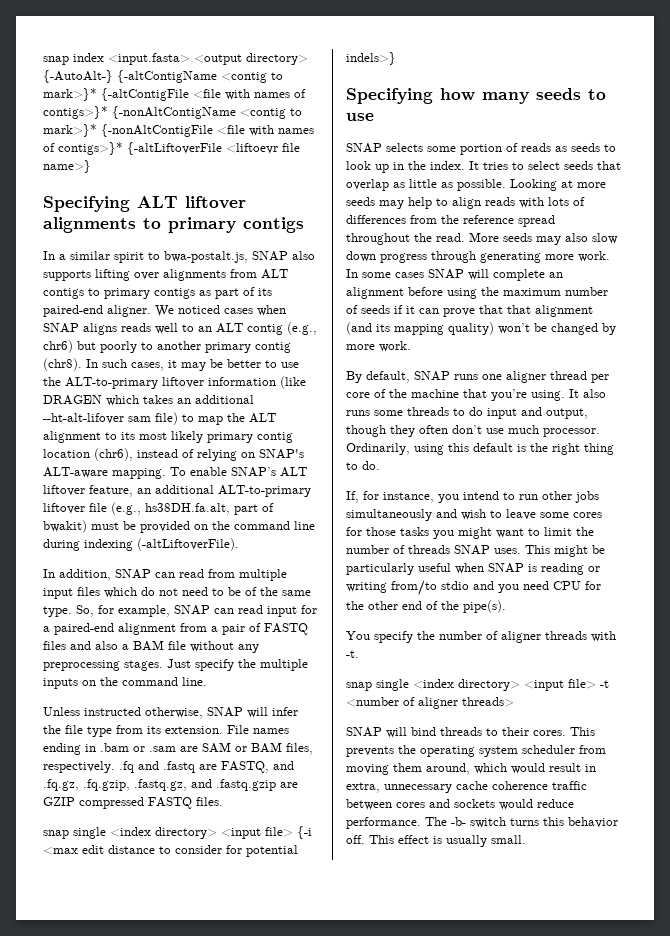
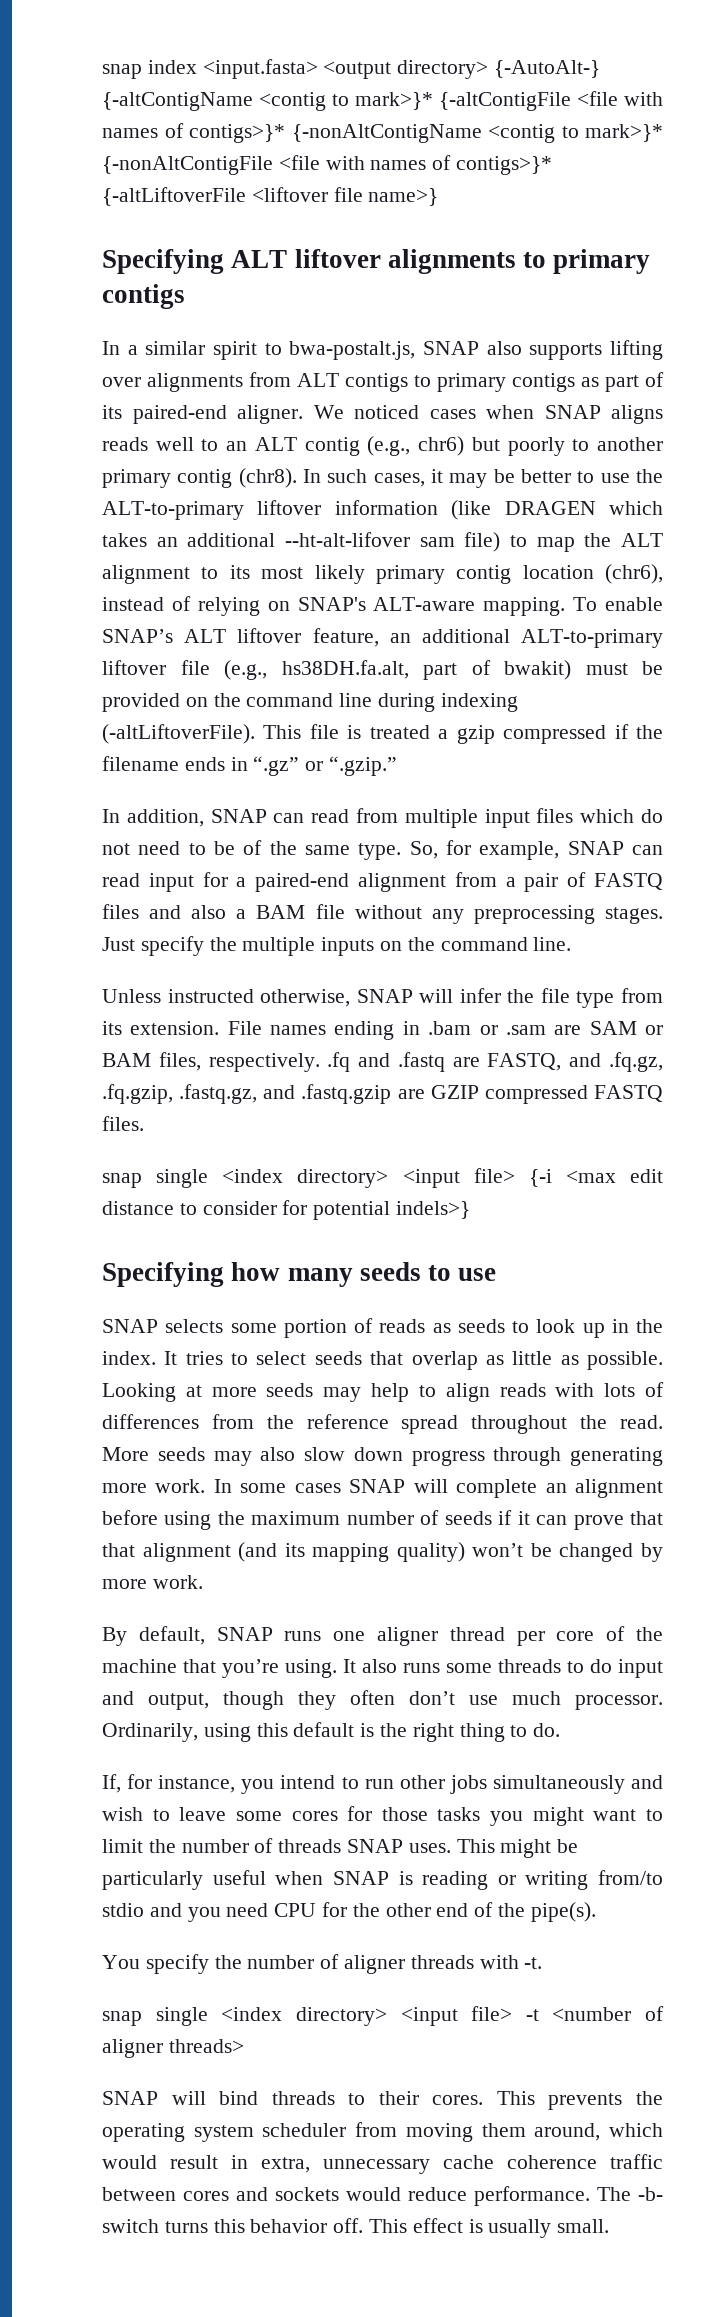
[226,143,278,154] <liftoevr -> [251,187,328,202] <liftover
(239, 544) none -> [263,724,664,744] [102,756,398,776] This file is treated a gzip compressed if the filename ends in “.gz” or “.gzip.”

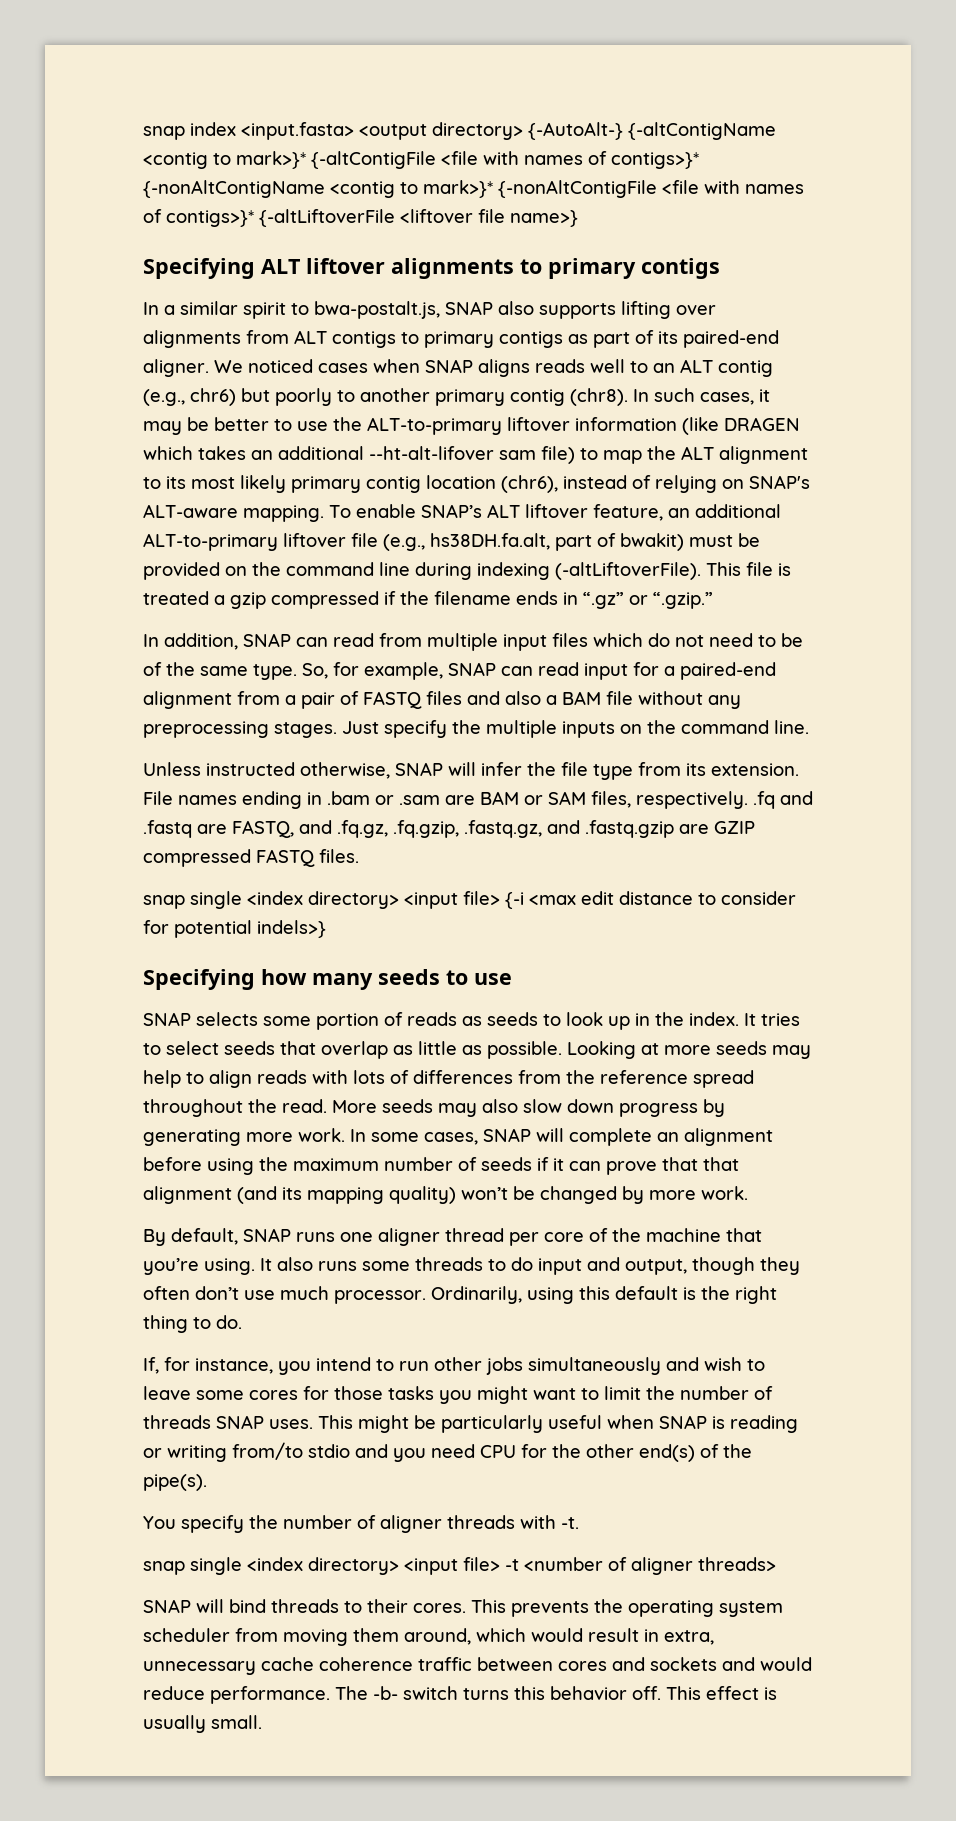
[589,1021,664,1035] [102,1053,151,1067] SAM or BAM -> [480,791,586,805] BAM or SAM
[493,1447,562,1466] through -> [703,1099,725,1117] by
[294,1483,341,1493] cases -> [424,1132,478,1145] cases,
[436,1903,469,1917] end -> [639,1444,695,1462] end(s)
(339, 2194) none -> [722,1657,755,1671] and

